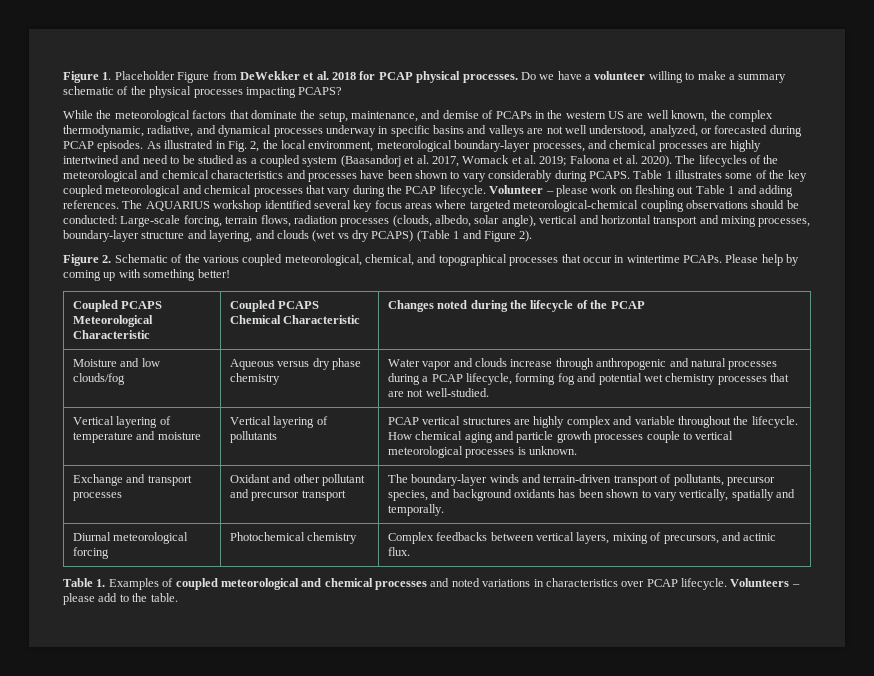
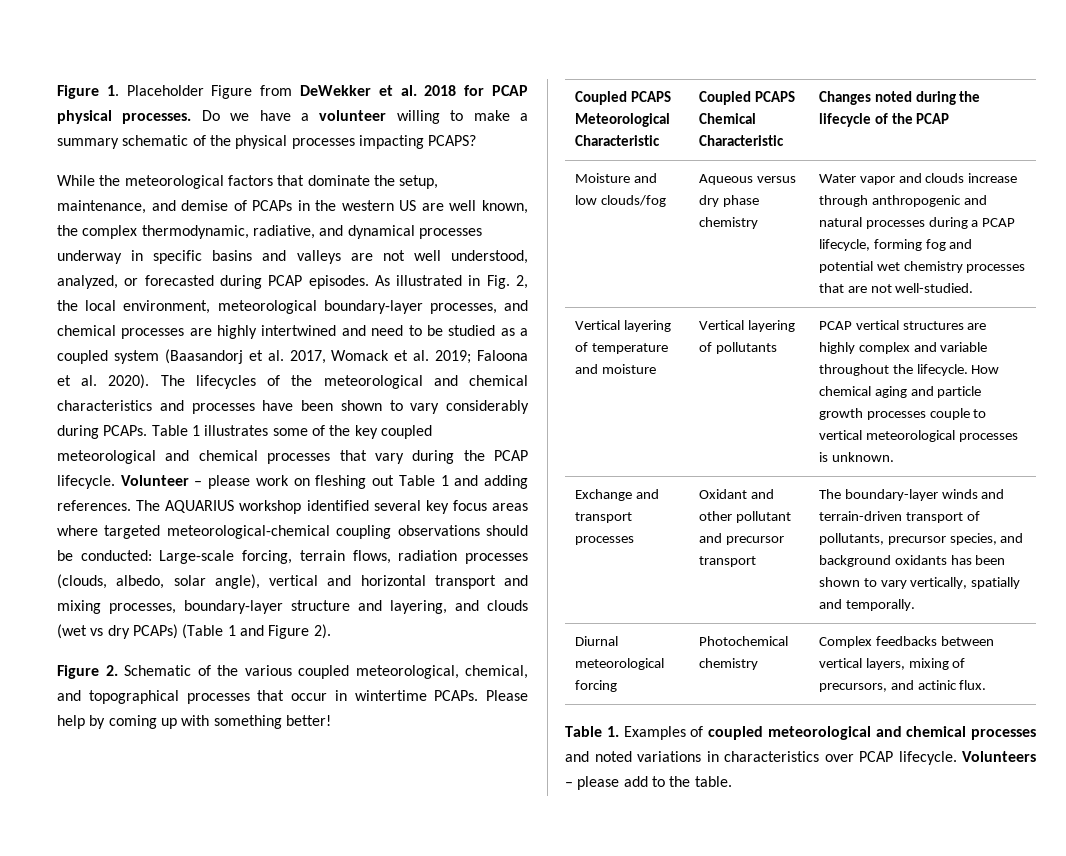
[588,171,630,179] PCAPS. -> [103,425,148,436] PCAPs.
[371,230,414,242] PCAPS) -> [132,624,178,639] PCAPs)

